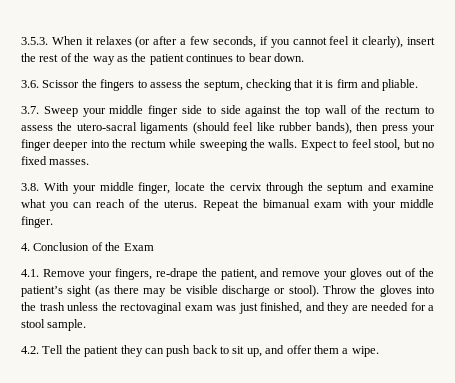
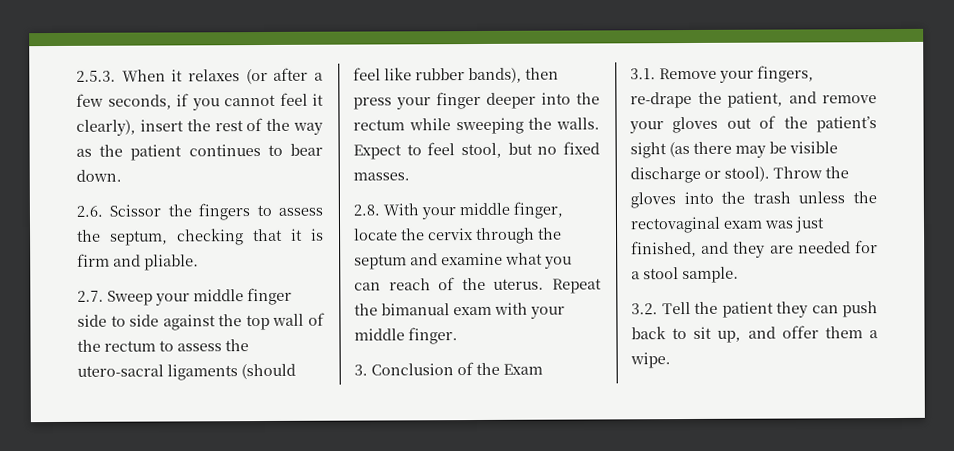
[21,37,48,45] 3.5.3. -> [76,70,116,82] 2.5.3.
[21,80,39,88] 3.6. -> [76,205,103,217] 2.6.
[21,106,39,114] 3.7. -> [77,290,104,302] 2.7.
[21,183,39,191] 3.8. -> [353,204,380,216] 2.8.
[21,243,30,251] 4. -> [354,364,368,376] 3.
[21,269,39,277] 4.1. -> [630,68,656,80] 3.1.
[21,346,39,354] 4.2. -> [631,303,658,315] 3.2.

